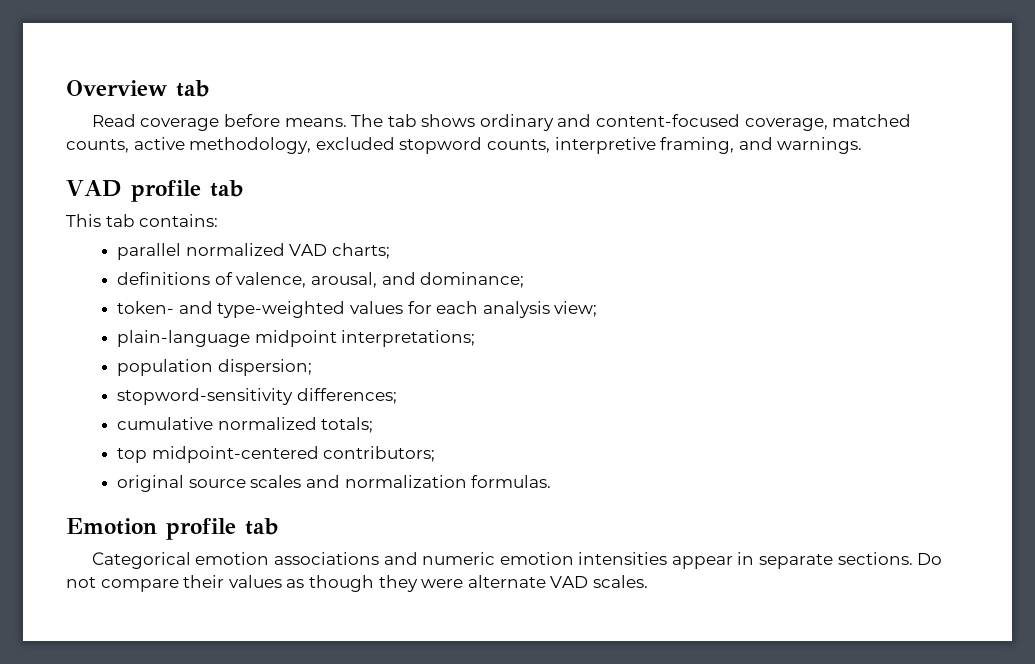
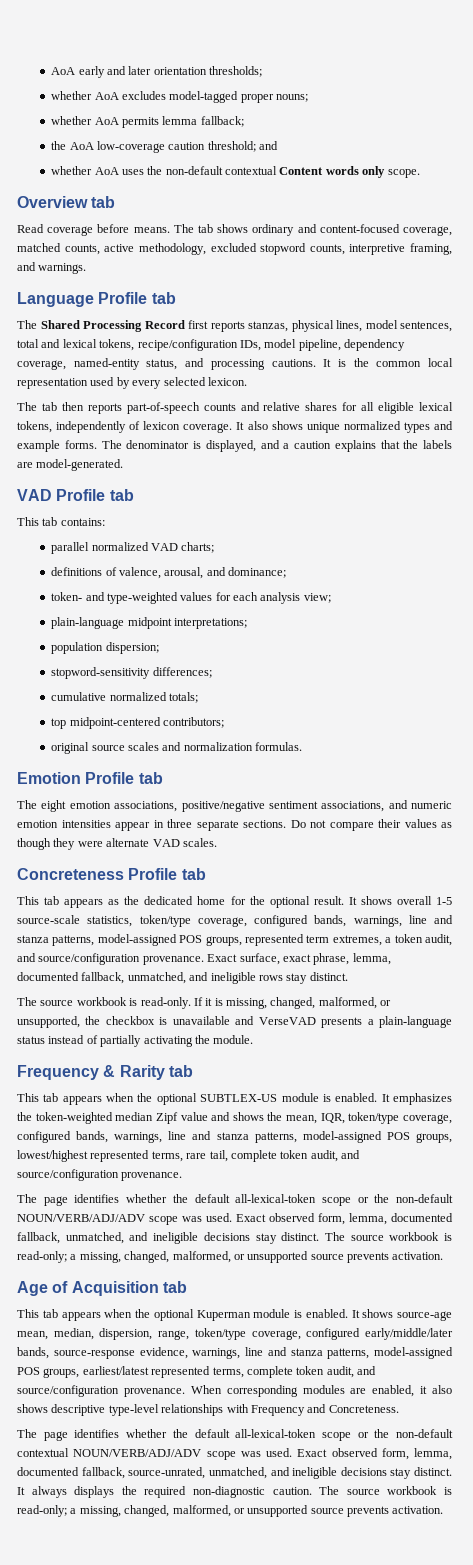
(66, 88) none -> [51,66,263,78] [51,91,309,103] [51,116,244,128] [51,141,279,153] [51,166,420,178] AoA early and later orientation thresholds; // whether AoA excludes model-tagged proper nouns; // whether AoA permits lemma fallback; // the AoA low-coverage caution threshold; and // whether AoA uses the non-default contextual Content words only scope. //
[66,180,201,202] // VAD profile -> [17,292,176,307] [17,320,452,332] [17,339,405,351] [17,358,453,370] [17,377,247,389] [17,402,454,414] [17,421,453,433] [17,440,452,452] [17,459,124,471] [17,489,106,501] // Language Profile tab // The Shared Processing Record first reports stanzas, physical lines, model sentences, total and lexical tokens, recipe/configuration IDs, model pipeline, dependency coverage, named-entity status, and processing cautions. It is the common local representation used by every selected lexicon. // The tab then reports part-of-speech counts and relative shares for all eligible lexical tokens, independently of lexicon coverage. It also shows unique normalized types and example forms. The denominator is displayed, and a caution explains that the labels are model-generated. // VAD Profile
[166,518,278,540] [91,552,379,569] profile tab // Categorical emotion associations -> [85,772,163,784] [17,800,385,812] Profile tab // The eight emotion associations, positive/negative sentiment associations,
(755, 558) none -> [167,819,192,828] three
(648, 581) none -> [17,868,206,880] [17,896,452,908] [17,915,453,927] [17,934,452,946] [17,953,391,965] [17,972,348,984] [17,997,392,1009] [17,1016,453,1028] [17,1035,254,1047] [17,1065,193,1080] [17,1093,453,1105] [17,1112,452,1124] [17,1131,452,1143] [17,1150,360,1162] [17,1169,183,1181] [17,1194,453,1206] [17,1213,453,1225] [17,1232,452,1244] [17,1251,444,1263] [17,1281,187,1296] [17,1309,452,1321] [17,1328,454,1340] [17,1347,453,1359] [17,1366,376,1378] [17,1385,452,1397] [17,1404,399,1416] [17,1429,453,1441] [17,1448,452,1460] [17,1467,452,1479] [17,1486,453,1498] [17,1505,444,1517] // Concreteness Profile tab // This tab appears as the dedicated home for the optional result. It shows overall 1-5 source-scale statistics, token/type coverage, configured bands, warnings, line and stanza patterns, model-assigned POS groups, represented term extremes, a token audit, and source/configuration provenance. Exact surface, exact phrase, lemma, documented fallback, unmatched, and ineligible rows stay distinct. // The source workbook is read-only. If it is missing, changed, malformed, or unsupported, the checkbox is unavailable and VerseVAD presents a plain-language status instead of partially activating the module. // Frequency & Rarity tab // This tab appears when the optional SUBTLEX-US module is enabled. It emphasizes the token-weighted median Zipf value and shows the mean, IQR, token/type coverage, configured bands, warnings, line and stanza patterns, model-assigned POS groups, lowest/highest represented terms, rare tail, complete token audit, and source/configuration provenance. // The page identifies whether the default all-lexical-token scope or the non-default NOUN/VERB/ADJ/ADV scope was used. Exact observed form, lemma, documented fallback, unmatched, and ineligible decisions stay distinct. The source workbook is read-only; a missing, changed, malformed, or unsupported source prevents activation. // Age of Acquisition tab // This tab appears when the optional Kuperman module is enabled. It shows source-age mean, median, dispersion, range, token/type coverage, configured early/middle/later bands, source-response evidence, warnings, line and stanza patterns, model-assigned POS groups, earliest/latest represented terms, complete token audit, and source/configuration provenance. When corresponding modules are enabled, it also shows descriptive type-level relationships with Frequency and Concreteness. // The page identifies whether the default all-lexical-token scope or the non-default contextual NOUN/VERB/ADJ/ADV scope was used. Exact observed form, lemma, documented fallback, source-unrated, unmatched, and ineligible decisions stay distinct. It always displays the required non-diagnostic caution. The source workbook is read-only; a missing, changed, malformed, or unsupported source prevents activation.

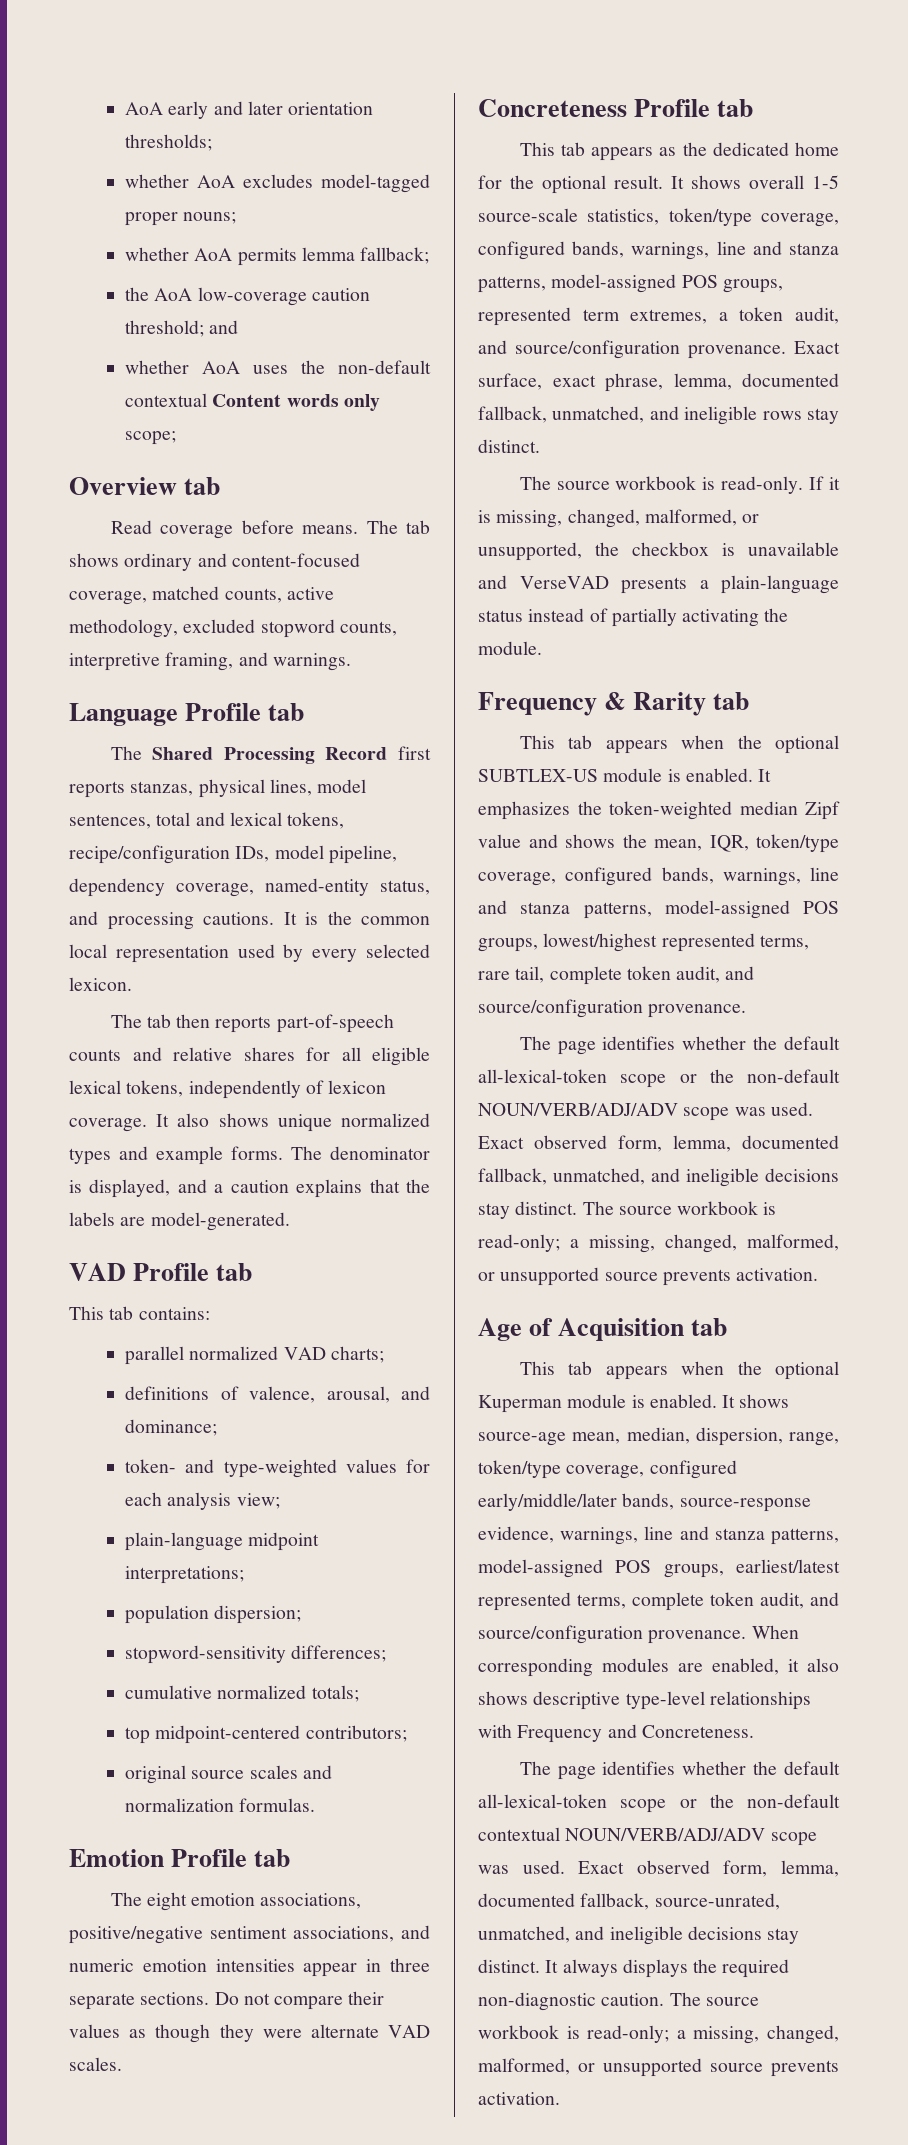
[387,169,420,178] scope. -> [124,431,176,445] scope;

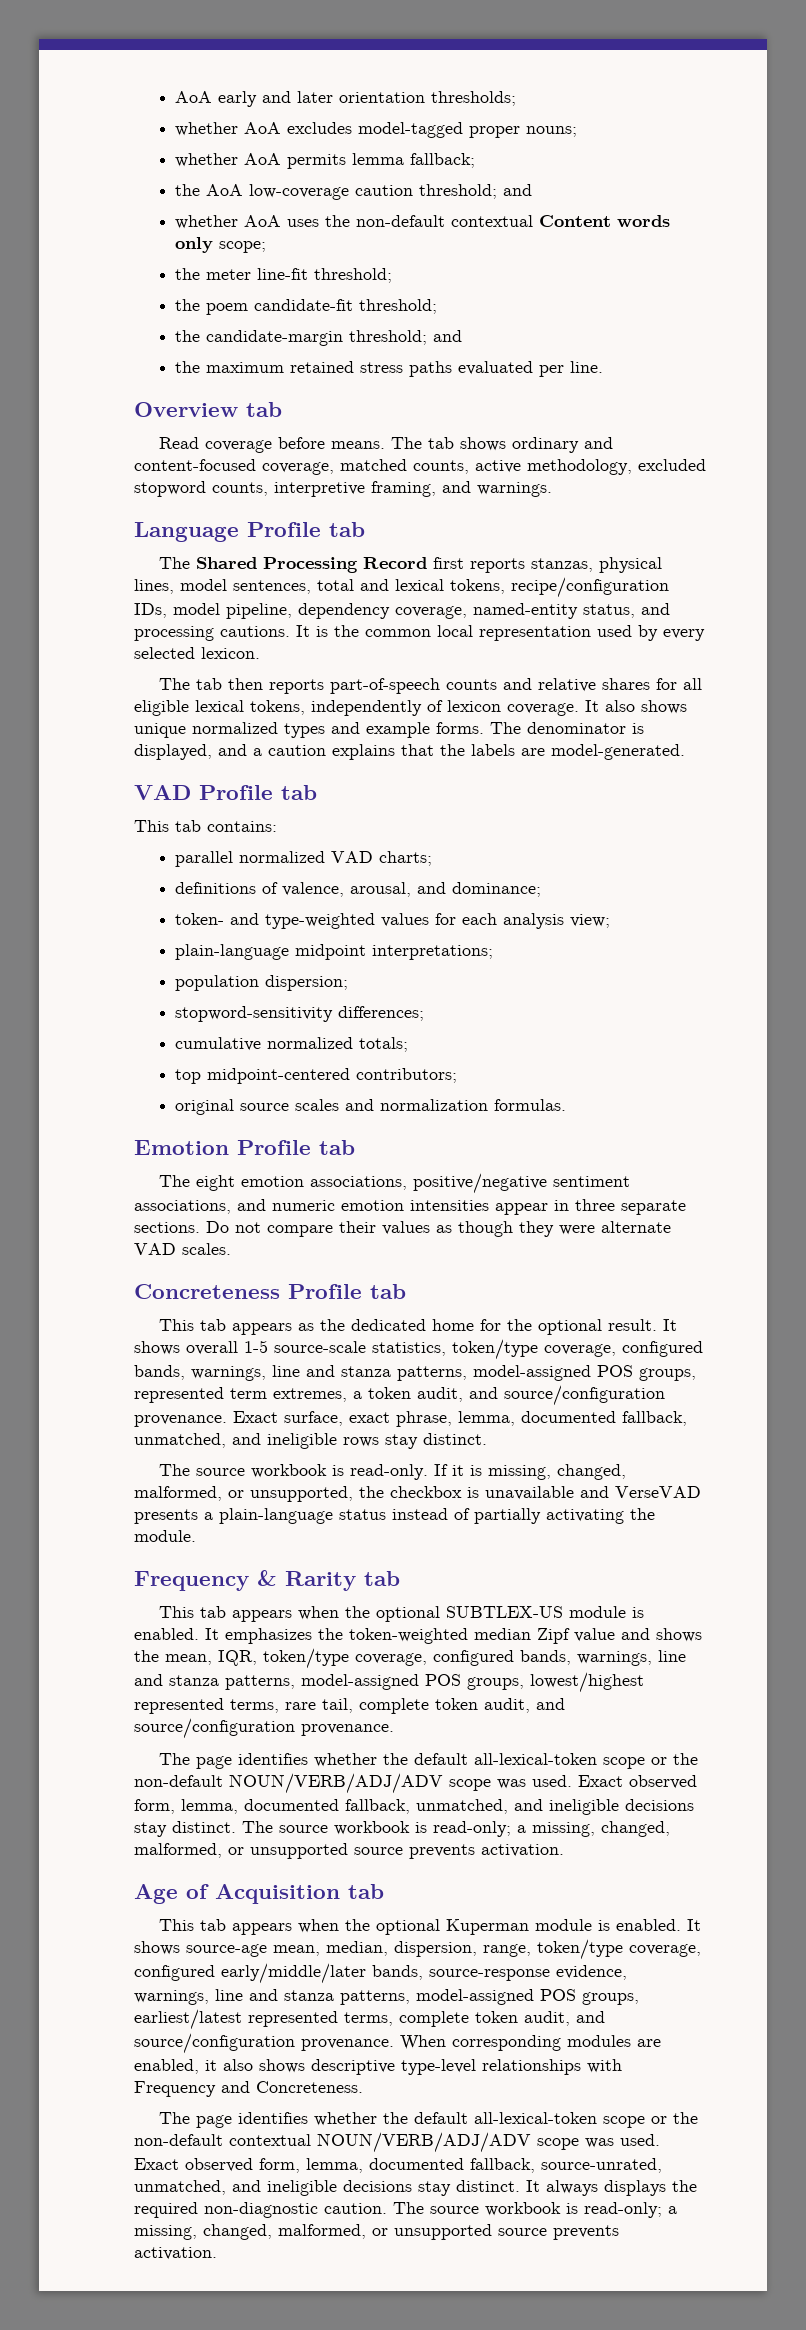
(176, 438) none -> [175,268,393,283] [175,299,438,315] [175,330,463,346] [175,361,604,377] // the meter line-fit threshold; // the poem candidate-fit threshold; // the candidate-margin threshold; and // the maximum retained stress paths evaluated per line.

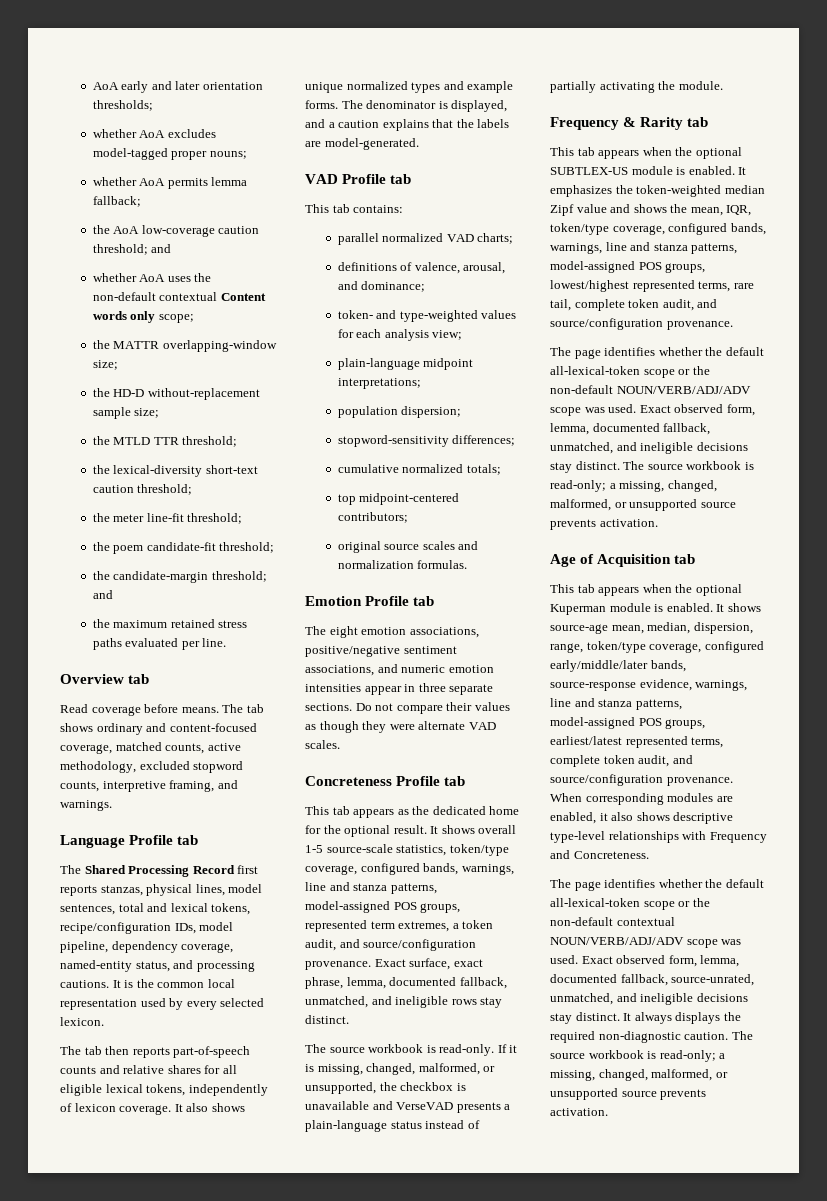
(267, 247) none -> [92,340,277,352] [92,360,118,370] [92,388,260,400] [92,407,160,419] [92,436,238,447] [92,465,258,477] [92,484,193,495] // the MATTR overlapping-window size; // the HD-D without-replacement sample size; // the MTLD TTR threshold; // the lexical-diversity short-text caution threshold;

